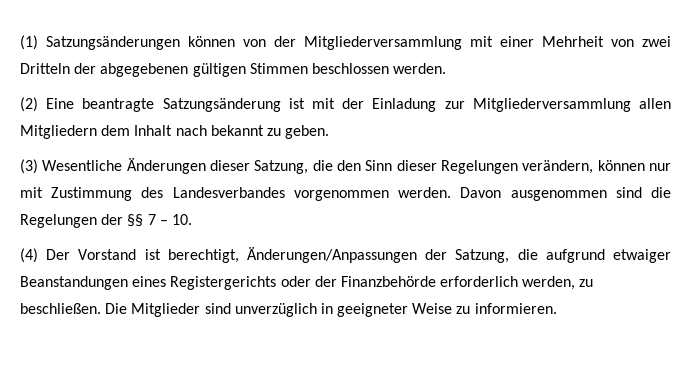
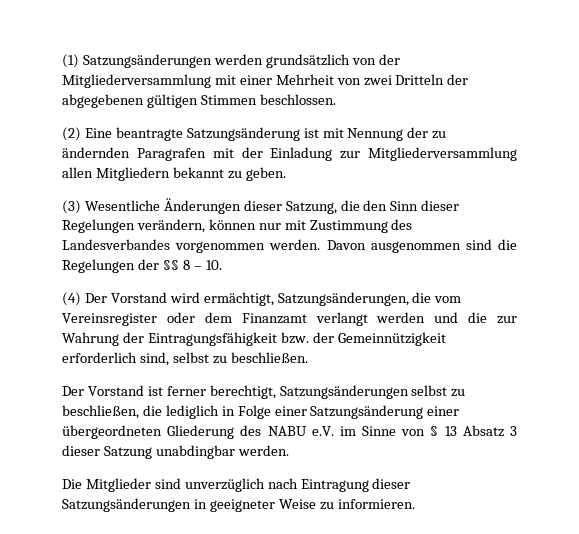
[188,36,235,47] können -> [213,54,350,68] werden grundsätzlich
[311,63,447,74] beschlossen werden. -> [259,94,336,105] beschlossen.
(335, 103) none -> [347,127,447,141] [62,147,234,161] Nennung der zu ändernden Paragrafen mit
[101,125,207,136] dem Inhalt nach -> (170, 174) none
[147,214,156,225] 7 -> [182,260,190,270] 8
[144,247,671,263] [20,276,594,290] [20,303,317,317] ist berechtigt, Änderungen/Anpassungen der Satzung, die aufgrund etwaiger Beanstandungen eines Registergerichts oder der Finanzbehörde erforderlich werden, zu beschließen. Die Mitglieder sind unverzüglich -> [169,292,462,306] [62,312,517,326] [62,332,446,346] [62,352,308,366] [62,385,466,399] [62,405,460,419] [62,425,517,439] [62,445,289,459] [62,478,411,492] [62,498,191,512] wird ermächtigt, Satzungsänderungen, die vom Vereinsregister oder dem Finanzamt verlangt werden und die zur Wahrung der Eintragungsfähigkeit bzw. der Gemeinnützigkeit erforderlich sind, selbst zu beschließen. // Der Vorstand ist ferner berechtigt, Satzungsänderungen selbst zu beschließen, die lediglich in Folge einer Satzungsänderung einer übergeordneten Gliederung des NABU e.V. im Sinne von § 13 Absatz 3 dieser Satzung unabdingbar werden. // Die Mitglieder sind unverzüglich nach Eintragung dieser Satzungsänderungen

